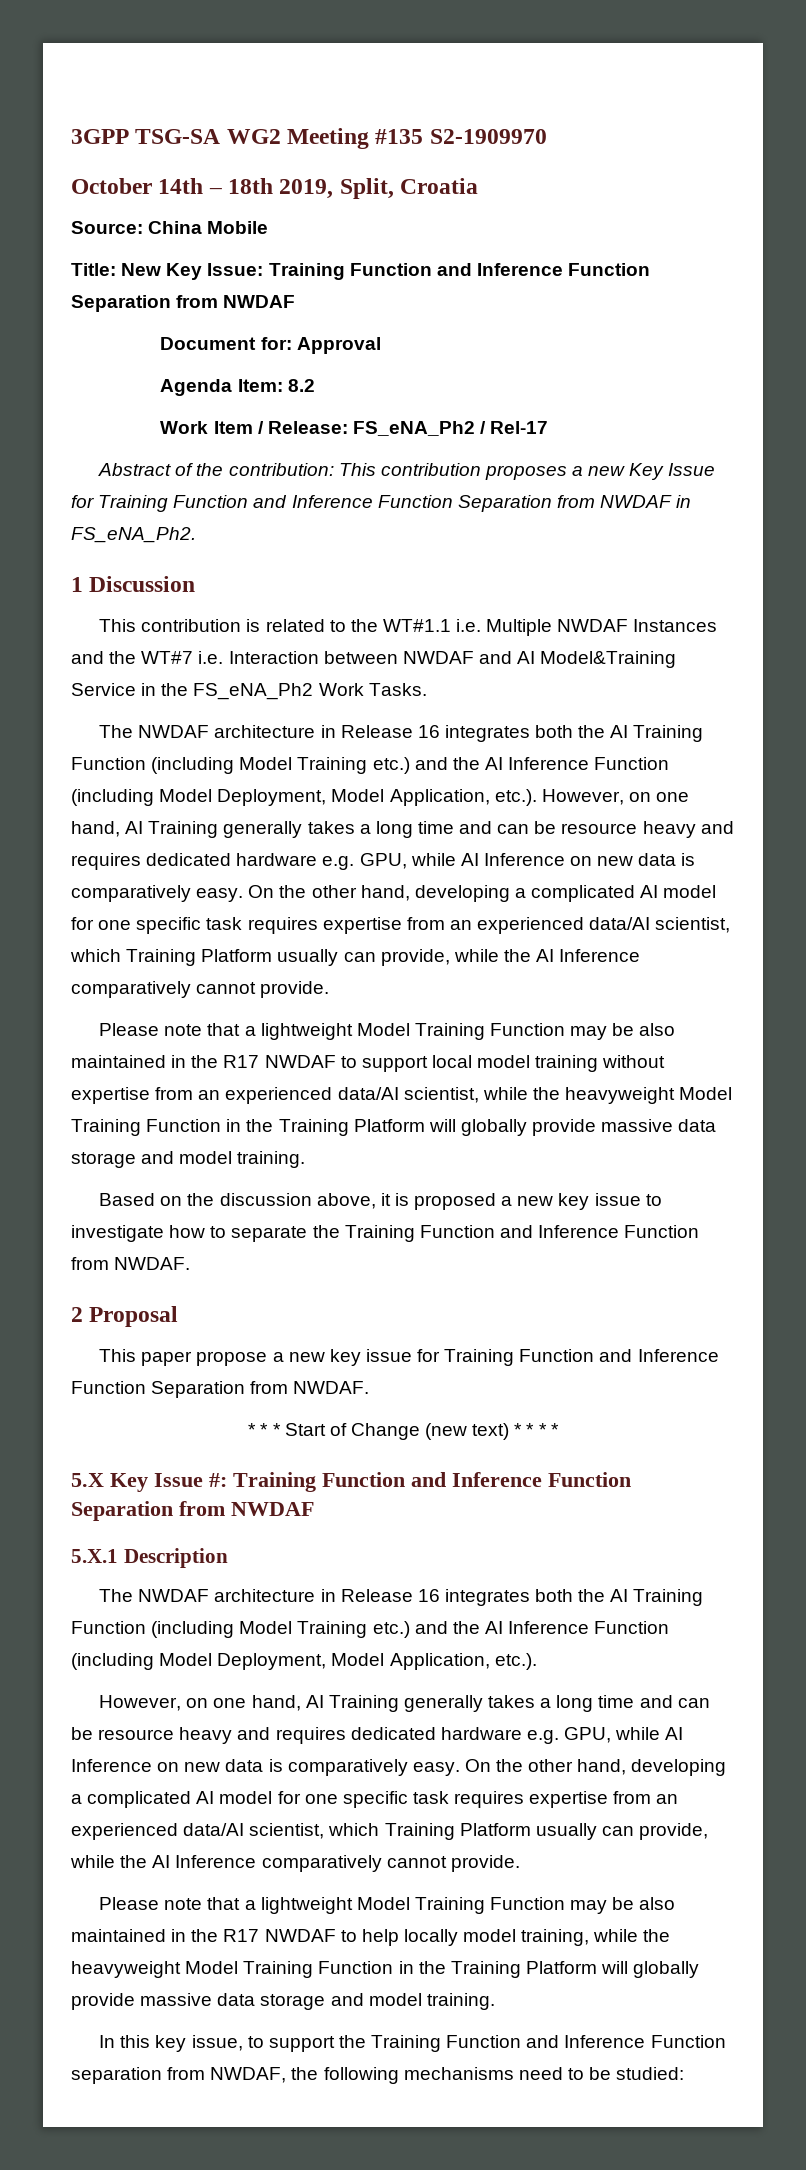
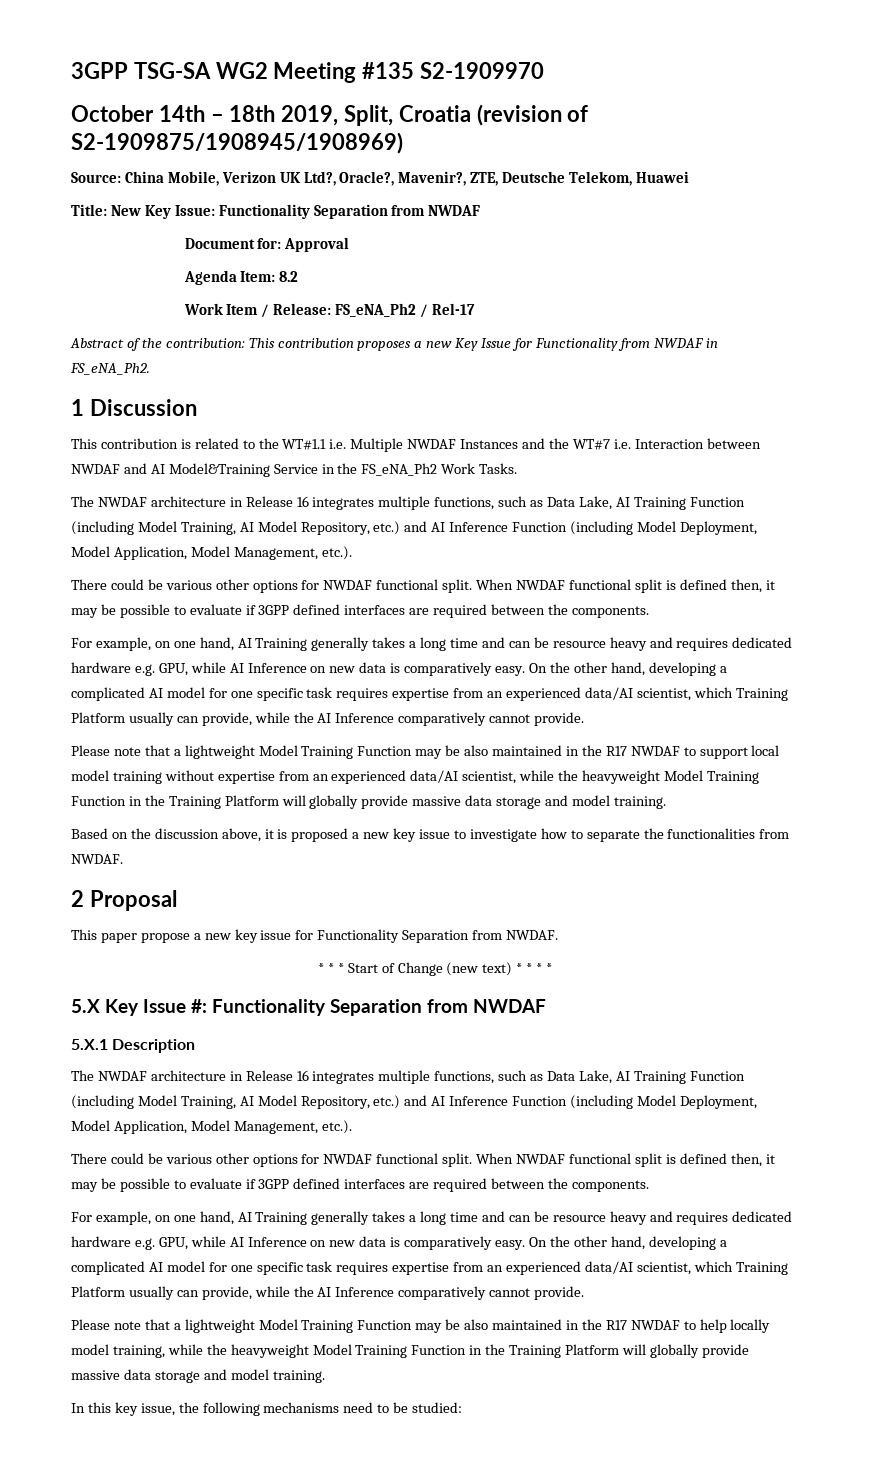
(479, 186) none -> [476,104,589,126] [71,132,403,154] (revision of S2-1909875/1908945/1908969)
[207,221,269,234] Mobile -> [167,171,690,186] Mobile, Verizon UK Ltd?, Oracle?, Mavenir?, ZTE, Deutsche Telekom, Huawei
[268,263,651,280] Training Function and Inference Function -> [218,204,310,219] Functionality
[98,495,552,512] Training Function and Inference Function Separation -> [534,338,618,351] Functionality
[535,725,704,742] [71,757,670,774] [71,789,624,806] both the AI Training Function (including Model Training etc.) and the AI Inference Function (including Model Deployment, Model Application, etc.). However, -> [378,496,745,510] [71,521,757,535] [71,546,352,560] [71,579,775,593] [71,604,649,618] [71,637,151,651] multiple functions, such as Data Lake, AI Training Function (including Model Training, AI Model Repository, etc.) and AI Inference Function (including Model Deployment, Model Application, Model Management, etc.). // There could be various other options for NWDAF functional split. When NWDAF functional split is defined then, it may be possible to evaluate if 3GPP defined interfaces are required between the components. // For example,
[344,1225,700,1242] Training Function and Inference Function -> [667,828,756,839] functionalities
[444,1349,719,1366] [71,1381,146,1394] Training Function and Inference Function -> [317,929,400,943] Functionality
[233,1472,631,1492] Training Function and Inference Function -> [212,999,326,1016] Functionality
[535,1589,704,1606] [71,1621,670,1638] [71,1653,537,1670] [99,1695,182,1711] both the AI Training Function (including Model Training etc.) and the AI Inference Function (including Model Deployment, Model Application, etc.). // However, -> [378,1070,745,1084] [71,1095,757,1109] [71,1120,352,1134] [71,1153,775,1167] [71,1178,649,1192] [71,1211,151,1225] multiple functions, such as Data Lake, AI Training Function (including Model Training, AI Model Repository, etc.) and AI Inference Function (including Model Deployment, Model Application, Model Management, etc.). // There could be various other options for NWDAF functional split. When NWDAF functional split is defined then, it may be possible to evaluate if 3GPP defined interfaces are required between the components. // For example,
[247,2035,726,2052] [71,2067,287,2084] to support the Training Function and Inference Function separation from NWDAF, -> (175, 1409) none

